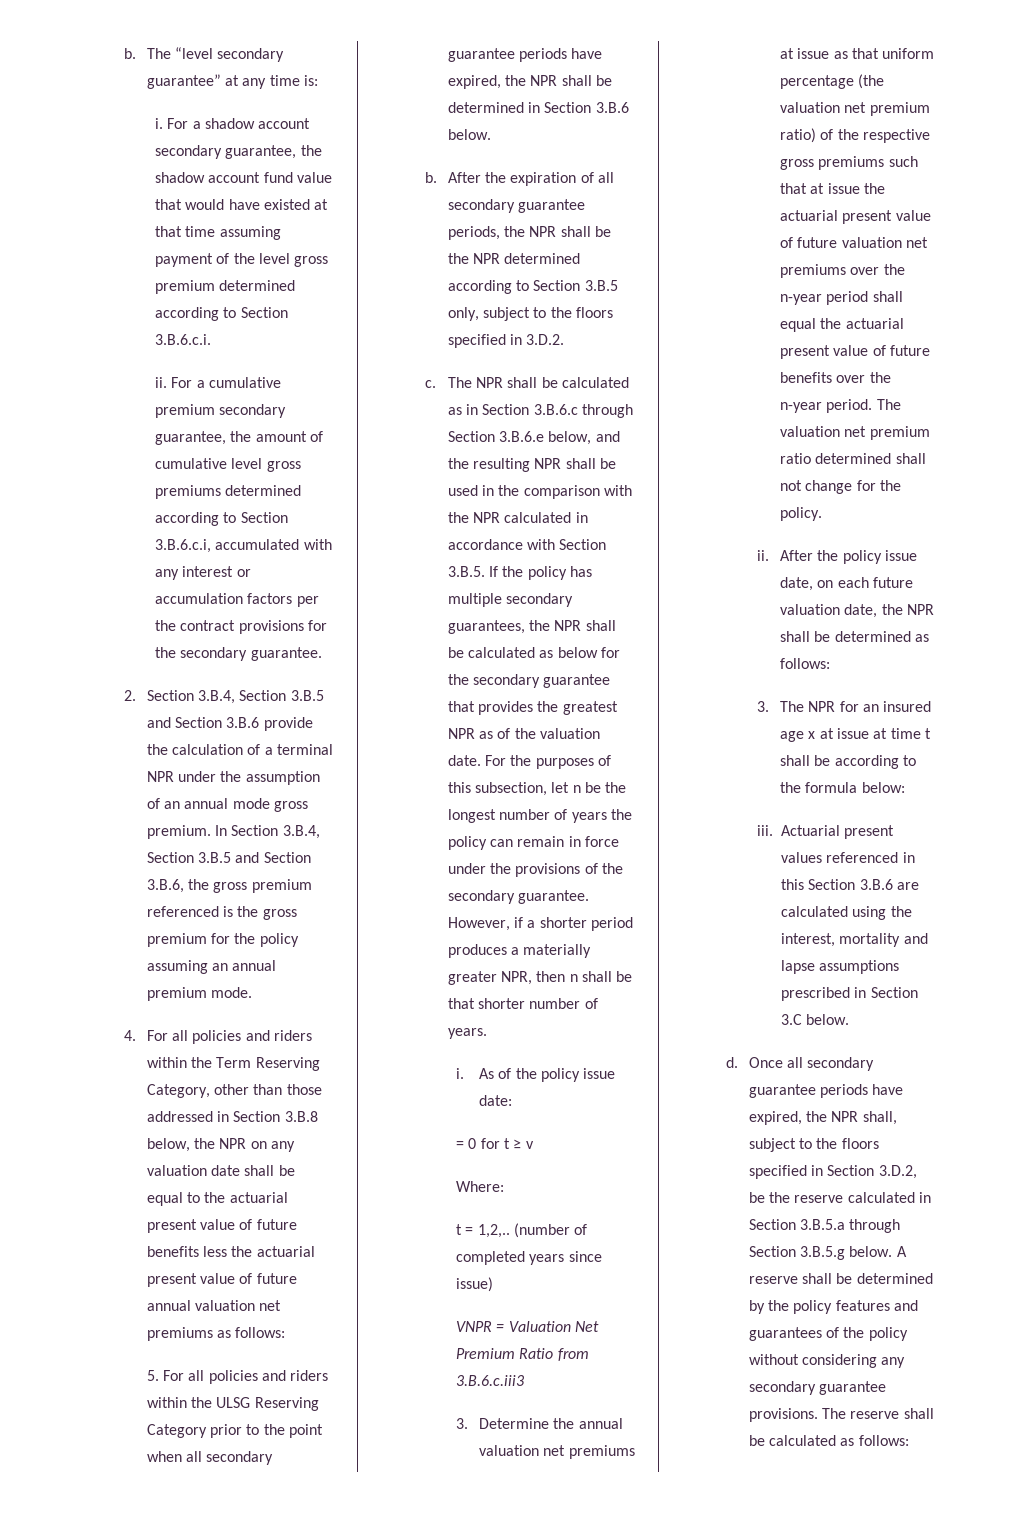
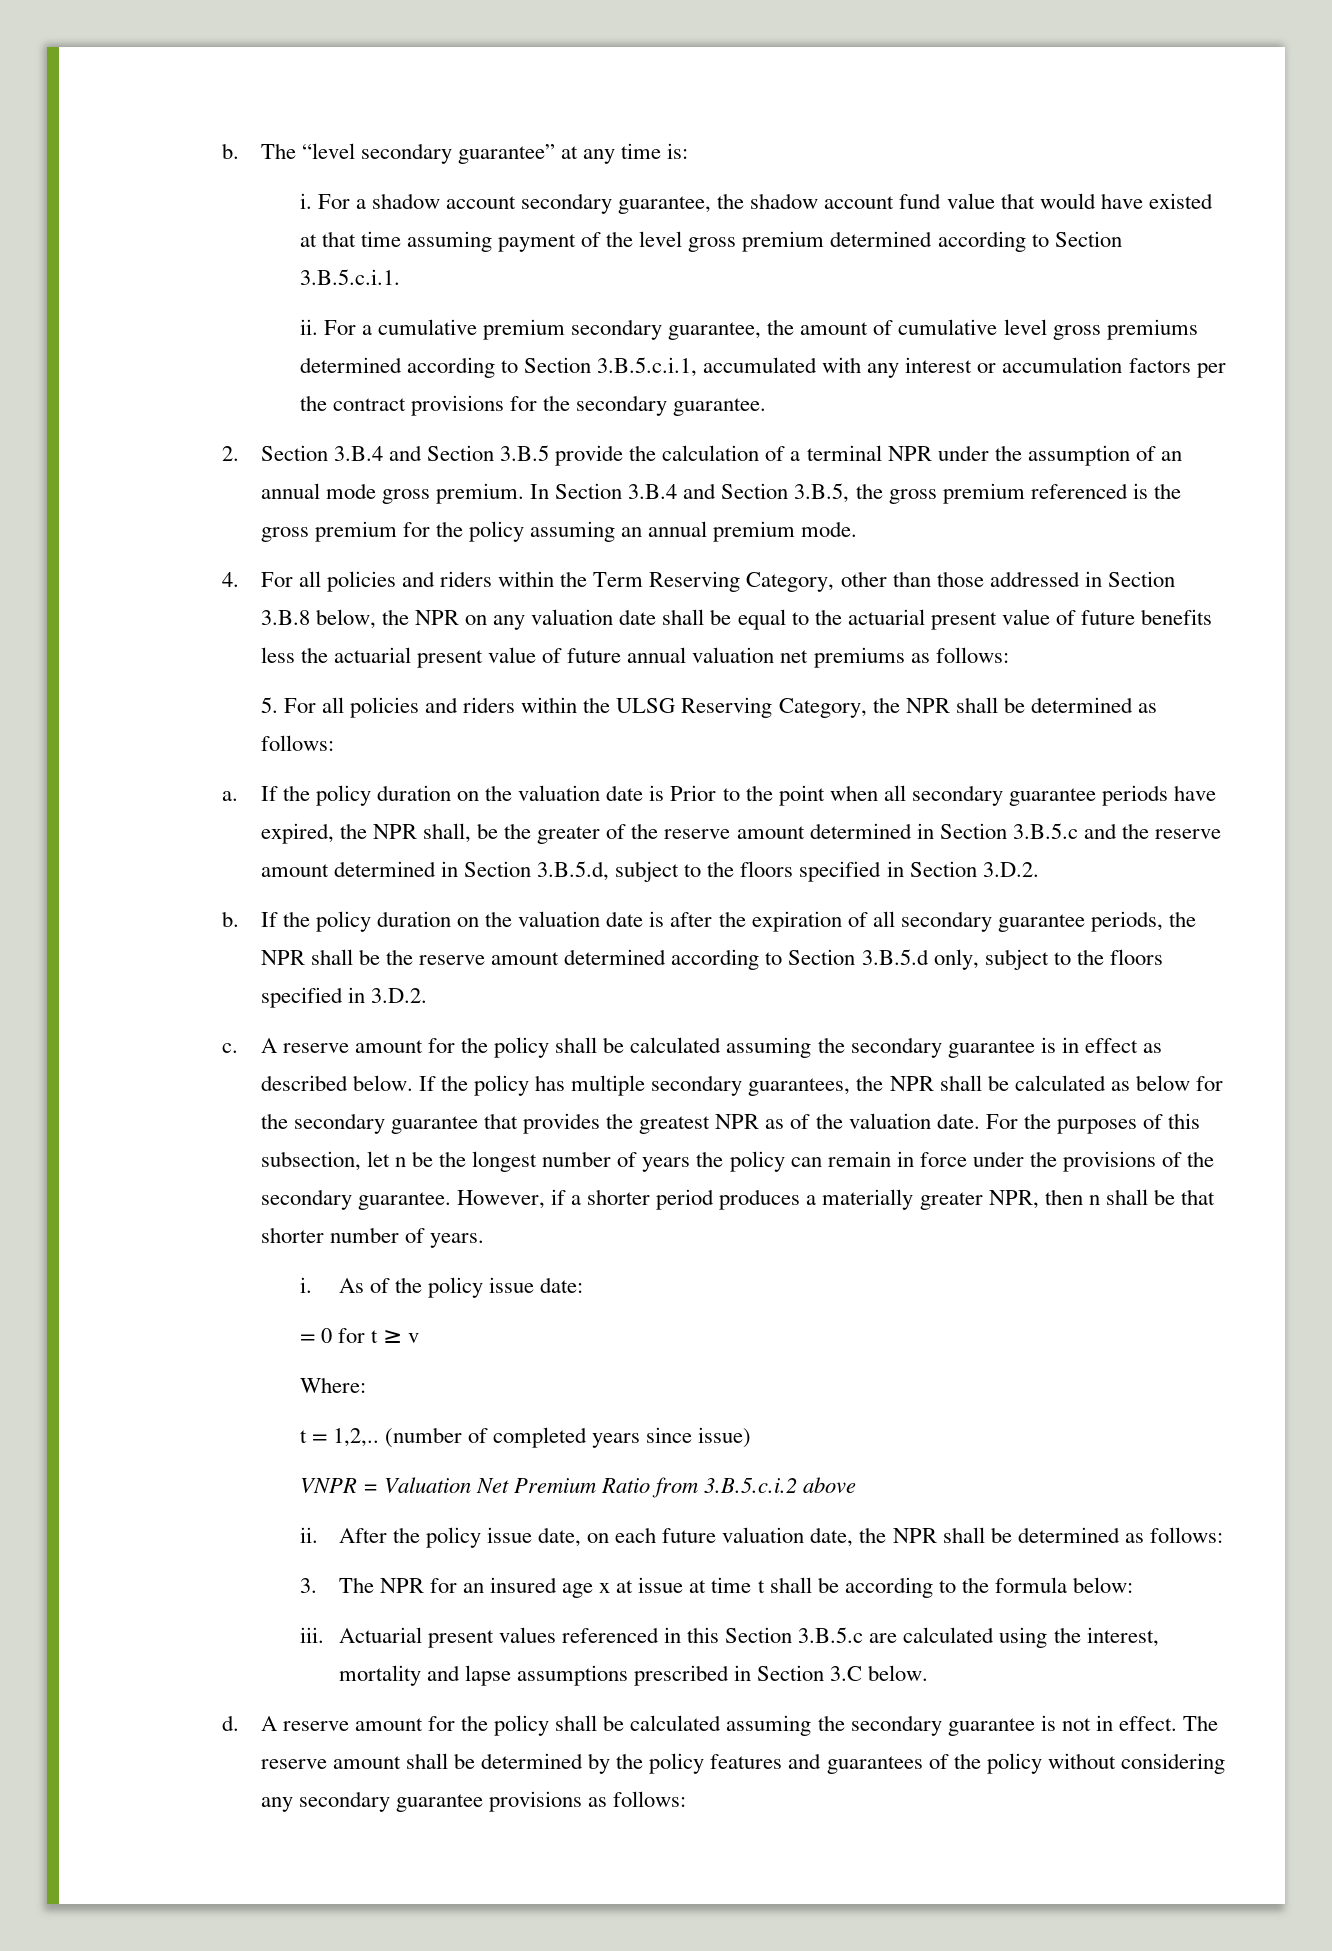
[155,334,212,345] 3.B.6.c.i. -> [299,269,400,285] 3.B.5.c.i.1.
[155,539,212,553] 3.B.6.c.i, -> [597,357,698,377] 3.B.5.c.i.1,
[198,690,324,704] [146,717,260,728] 3.B.4, Section 3.B.5 and Section 3.B.6 -> [333,445,550,461] 3.B.4 and Section 3.B.5
[282,825,320,839] [146,852,311,863] [146,879,184,893] 3.B.4, Section 3.B.5 and Section 3.B.6, -> [628,483,850,503] 3.B.4 and Section 3.B.5,
[146,1424,243,1438] Category prior -> [778,697,1158,718] [260,735,334,751] [221,785,717,806] Category, the NPR shall be determined as follows: // a. If the policy duration on the valuation date is Prior
[561,75,613,86] [447,102,629,113] [447,129,491,140] [424,172,481,183] shall be determined in Section 3.B.6 below. // b. After -> [423,823,1222,844] [260,861,1039,882] [221,911,713,932] shall, be the greater of the reserve amount determined in Section 3.B.5.c and the reserve amount determined in Section 3.B.5.d, subject to the floors specified in Section 3.D.2. // b. If the policy duration on the valuation date is after
[473,253,581,264] [447,280,618,294] NPR determined according to Section 3.B.5 -> [419,949,929,970] reserve amount determined according to Section 3.B.5.d
[447,377,630,388] [447,404,634,418] [447,431,620,445] [447,458,617,472] [447,485,633,499] [447,512,588,523] [447,539,607,550] [447,566,485,577] The NPR shall be calculated as in Section 3.B.6.c through Section 3.B.6.e below, and the resulting NPR shall be used in the comparison with the NPR calculated in accordance with Section 3.B.5. -> [260,1037,1163,1058] [260,1075,413,1091] A reserve amount for the policy shall be calculated assuming the secondary guarantee is in effect as described below.
[456,1375,525,1386] [456,1418,623,1429] [479,1445,635,1459] [780,48,935,59] [780,74,885,89] [780,102,930,116] [780,128,931,143] [780,156,918,170] [780,183,886,194] [780,210,931,224] [780,237,929,248] [780,264,905,278] [780,291,903,305] [780,318,904,332] [780,345,931,359] [780,372,891,383] [780,399,901,413] [780,426,930,440] [780,453,926,464] [780,480,902,494] [780,507,823,521] 3.B.6.c.iii3 // 3. Determine the annual valuation net premiums at issue as that uniform percentage (the valuation net premium ratio) of the respective gross premiums such that at issue the actuarial present value of future valuation net premiums over the n-year period shall equal the actuarial present value of future benefits over the n-year period. The valuation net premium ratio determined shall not change for the policy. -> [704,1477,857,1493] 3.B.5.c.i.2 above
[859,879,893,890] 3.B.6 -> [798,1627,864,1643] 3.B.5.c
[748,1057,875,1071] [748,1084,904,1098] [748,1111,897,1125] [748,1138,879,1152] [748,1165,917,1179] [748,1192,932,1203] [748,1219,901,1233] [748,1246,907,1260] [748,1276,798,1284] Once all secondary guarantee periods have expired, the NPR shall, subject to the floors specified in Section 3.D.2, be the reserve calculated in Section 3.B.5.a through Section 3.B.5.g below. A reserve -> [260,1715,1219,1736] [260,1756,401,1769] A reserve amount for the policy shall be calculated assuming the secondary guarantee is not in effect. The reserve amount
[748,1408,934,1422] [748,1435,837,1446] provisions. The reserve shall be calculated -> [489,1791,583,1812] provisions

